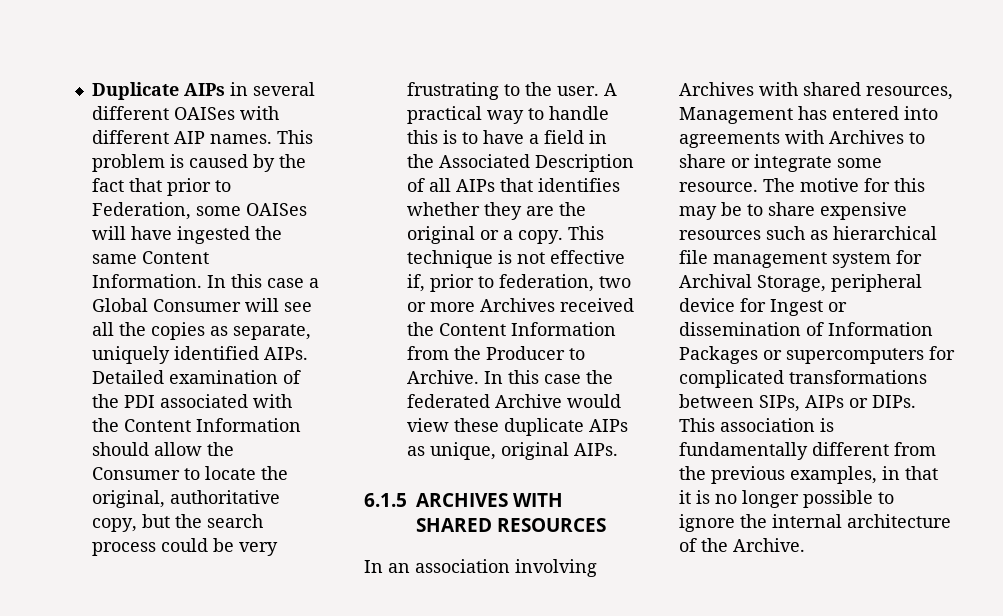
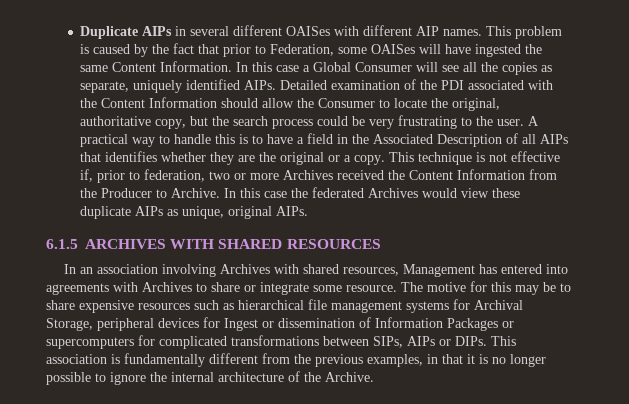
[495,394,563,408] Archive -> [368,188,419,198] Archives
[832,252,891,268] system -> [406,301,449,313] systems
[679,298,735,312] device -> [158,318,199,328] devices

